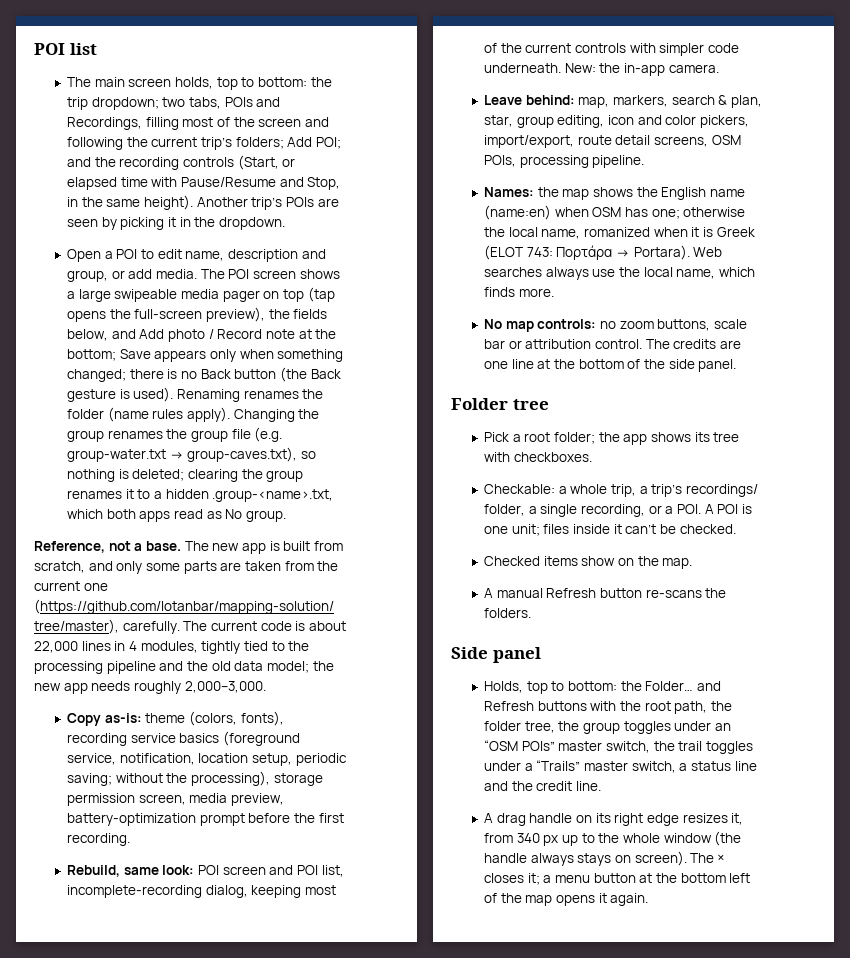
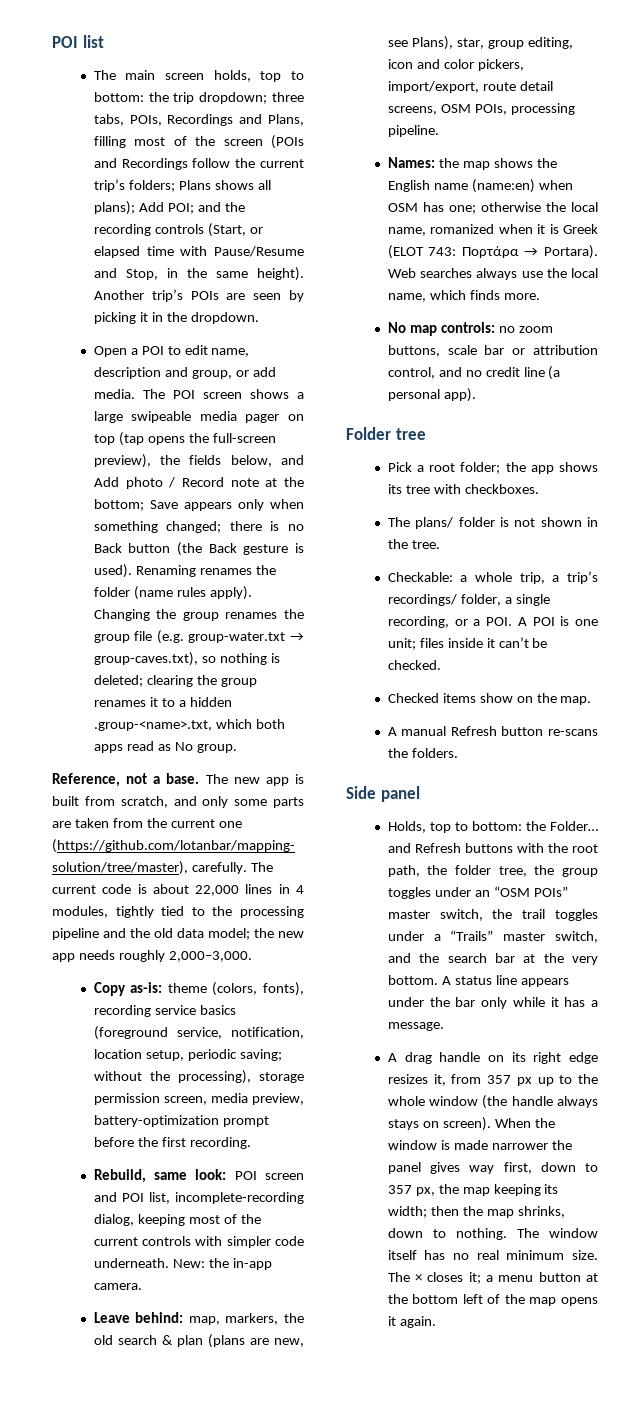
[162,97,281,109] [66,117,142,130] two tabs, POIs and Recordings, -> [272,92,304,102] [93,114,304,126] three tabs, POIs, Recordings and Plans,
[304,117,329,127] [66,137,284,150] and following the current trip’s folders; -> [271,135,304,149] [93,158,304,170] [93,179,271,192] [93,201,135,215] (POIs and Recordings follow the current trip’s folders; Plans shows all plans);
[671,95,762,108] search & plan, -> [284,1313,304,1323] [93,1334,304,1348] [387,36,453,50] the old search & plan (plans are new, see Plans),
[594,339,741,349] [483,359,737,372] control. The credits are one line at the bottom of the side panel. -> [387,366,561,380] [387,388,476,402] control, and no credit line (a personal app).
(592, 457) none -> [387,517,598,529] [387,539,440,549] // The plans/ folder is not shown in the tree.
[679,761,757,771] [483,781,601,791] a status line and the credit line. -> [387,953,598,965] [387,975,569,987] [387,997,598,1009] [387,1022,444,1031] and the search bar at the very bottom. A status line appears under the bar only while it has a message.
[516,833,540,843] 340 -> [487,1075,512,1084] 357
(687, 858) none -> [494,1118,555,1128] [387,1140,572,1150] [387,1162,598,1174] [387,1184,559,1196] [387,1206,565,1218] [387,1228,598,1240] [387,1250,598,1260] When the window is made narrower the panel gives way first, down to 357 px, the map keeping its width; then the map shrinks, down to nothing. The window itself has no real minimum size.

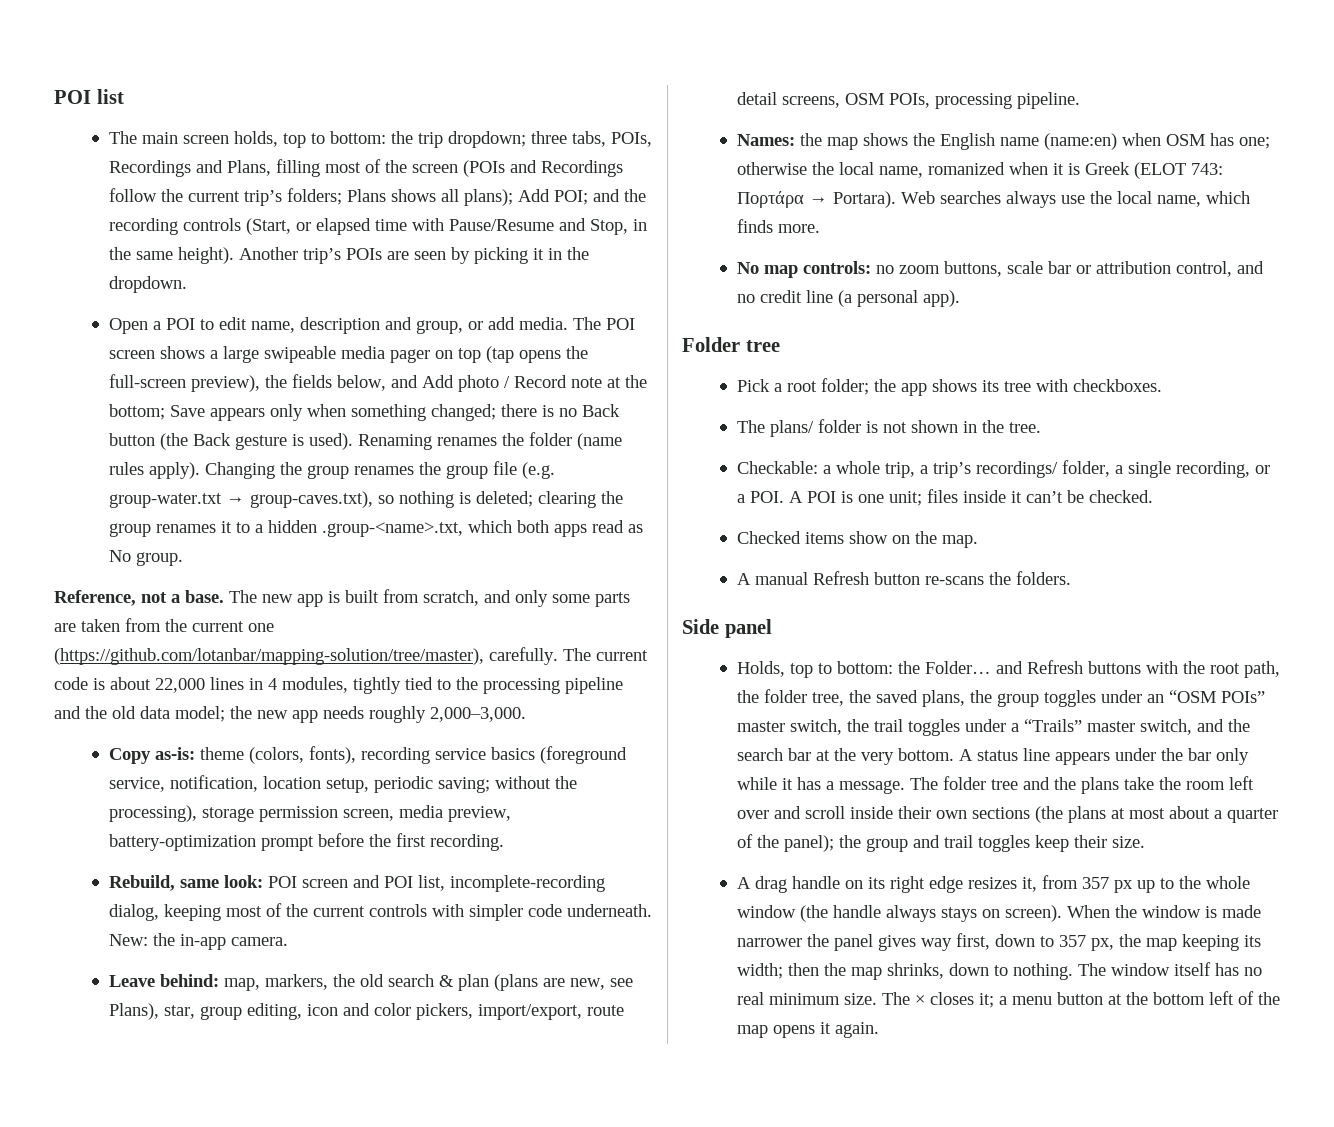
(555, 870) none -> [875,690,992,707] saved plans, the
(444, 1026) none -> [909,776,1254,794] [736,806,1278,823] [736,834,1145,852] The folder tree and the plans take the room left over and scroll inside their own sections (the plans at most about a quarter of the panel); the group and trail toggles keep their size.

